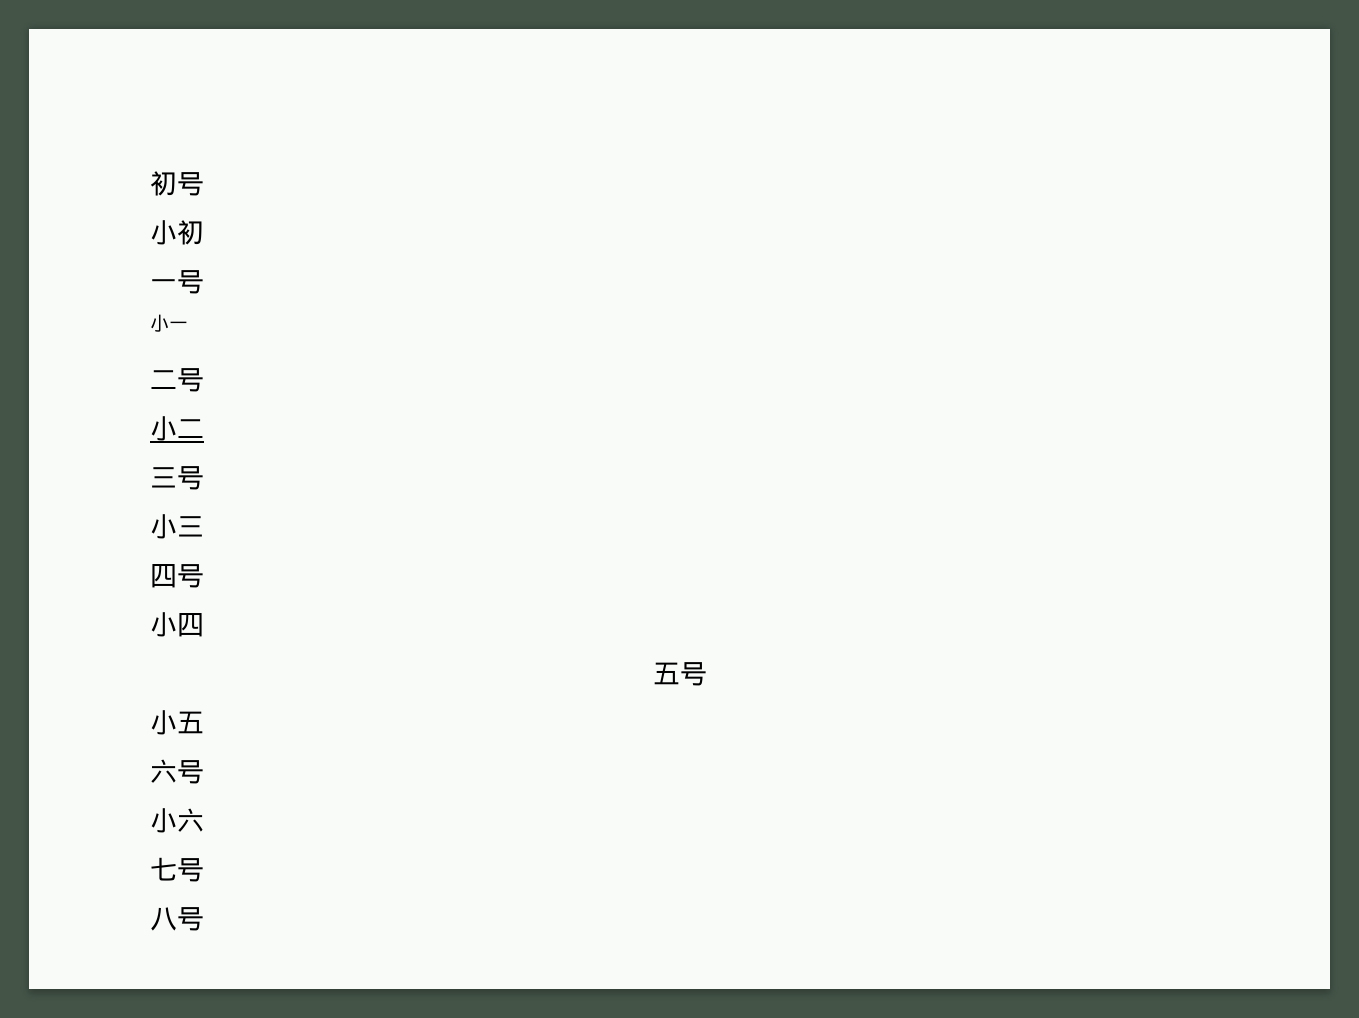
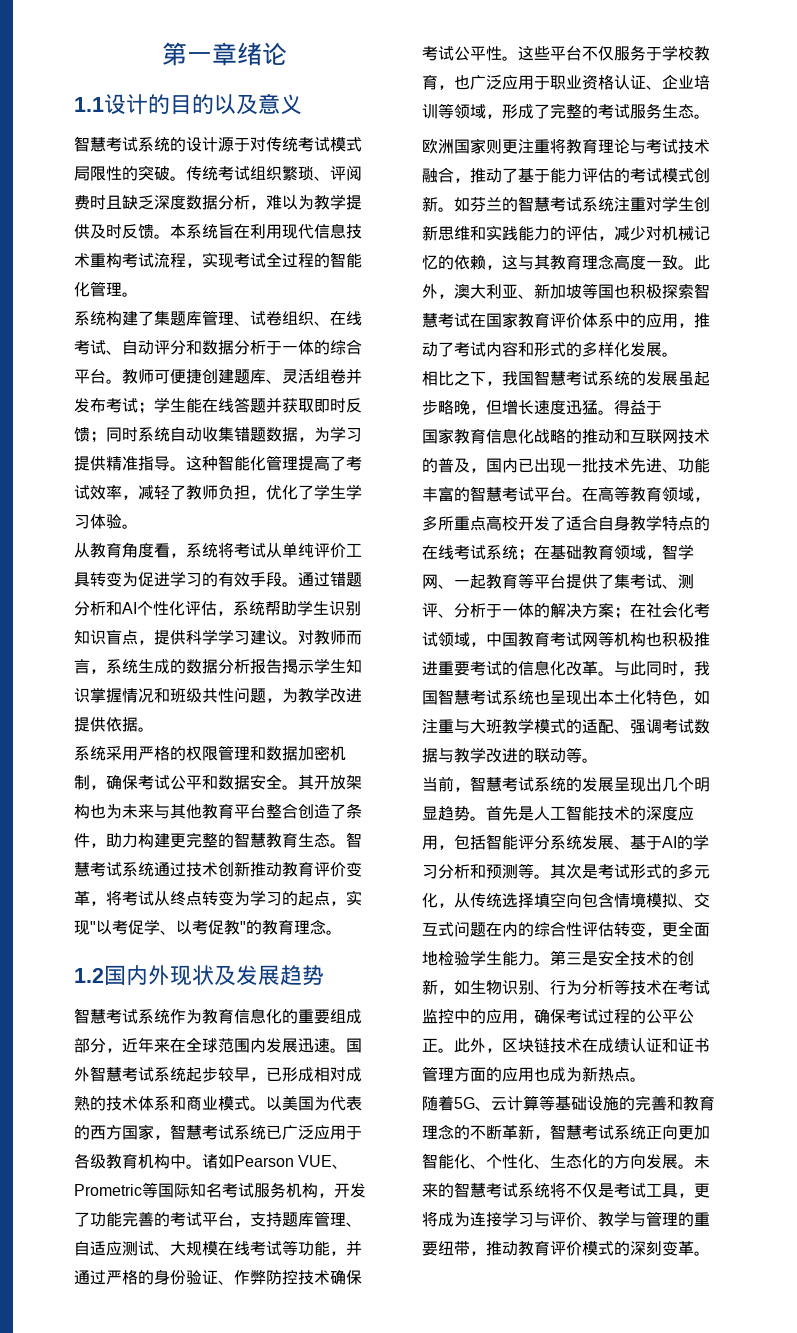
[150,171,204,196] [150,220,204,245] [150,270,204,294] [150,314,188,332] [150,368,204,392] [150,416,204,441] [150,466,204,490] [150,514,204,539] [150,564,204,588] [150,612,204,637] [652,662,707,686] [150,710,204,735] [150,759,204,784] [150,808,204,833] [150,857,204,882] [150,907,204,931] 初号 // 小初 // 一号 // 小一 // 二号 // 小二 // 三号 // 小三 // 四号 // 小四 // 五号 // 小五 // 六号 // 小六 // 七号 // 八号 -> [162,42,287,66] [74,93,302,115] [74,136,362,152] [74,165,362,181] [74,194,362,210] [74,223,362,239] [74,252,362,268] [74,281,138,297] [74,310,362,326] [74,339,362,355] [74,368,362,384] [74,397,362,414] [74,426,362,443] [74,455,362,471] [74,484,362,500] [74,514,138,529] [74,542,362,558] [74,571,362,587] [74,600,361,616] [74,629,362,645] [74,658,362,674] [74,687,362,703] [74,717,154,732] [74,745,346,761] [74,774,362,790] [74,803,362,819] [74,832,362,848] [74,861,362,877] [74,890,362,906] [74,919,342,935] [74,965,324,986] [74,1008,362,1024] [74,1037,362,1053] [74,1066,362,1082] [74,1095,362,1111] [74,1124,362,1140] [74,1153,349,1169] [74,1182,366,1198] [74,1211,362,1227] [74,1240,362,1256] [74,1269,362,1285] [422,45,710,61] [422,74,710,90] [422,103,710,119] [422,138,710,154] [422,167,710,183] [422,196,710,212] [422,225,710,241] [422,254,710,270] [422,283,710,299] [422,312,710,328] [422,341,678,357] [422,370,710,386] [422,399,662,415] [422,428,710,444] [422,458,710,473] [422,486,710,502] [422,515,710,531] [422,544,694,561] [422,573,694,589] [422,602,710,619] [422,631,710,647] [422,660,710,676] [422,689,710,705] [422,718,710,734] [422,747,598,763] [422,776,710,792] [422,805,694,821] [422,834,709,850] [422,863,710,879] [422,892,710,908] [422,921,710,937] [422,950,694,966] [422,979,710,995] [422,1009,694,1024] [422,1038,710,1053] [422,1066,646,1082] [422,1095,715,1111] [422,1124,710,1140] [422,1153,710,1169] [422,1182,710,1198] [422,1211,710,1227] [422,1240,710,1256] 第一章绪论 // 1.1设计的目的以及意义 // 智慧考试系统的设计源于对传统考试模式局限性的突破。传统考试组织繁琐、评阅费时且缺乏深度数据分析，难以为教学提供及时反馈。本系统旨在利用现代信息技术重构考试流程，实现考试全过程的智能化管理。 // 系统构建了集题库管理、试卷组织、在线考试、自动评分和数据分析于一体的综合平台。教师可便捷创建题库、灵活组卷并发布考试；学生能在线答题并获取即时反馈；同时系统自动收集错题数据，为学习提供精准指导。这种智能化管理提高了考试效率，减轻了教师负担，优化了学生学习体验。 // 从教育角度看，系统将考试从单纯评价工具转变为促进学习的有效手段。通过错题分析和AI个性化评估，系统帮助学生识别知识盲点，提供科学学习建议。对教师而言，系统生成的数据分析报告揭示学生知识掌握情况和班级共性问题，为教学改进提供依据。 // 系统采用严格的权限管理和数据加密机制，确保考试公平和数据安全。其开放架构也为未来与其他教育平台整合创造了条件，助力构建更完整的智慧教育生态。智慧考试系统通过技术创新推动教育评价变革，将考试从终点转变为学习的起点，实现"以考促学、以考促教"的教育理念。 // 1.2国内外现状及发展趋势 // 智慧考试系统作为教育信息化的重要组成部分，近年来在全球范围内发展迅速。国外智慧考试系统起步较早，已形成相对成熟的技术体系和商业模式。以美国为代表的西方国家，智慧考试系统已广泛应用于各级教育机构中。诸如Pearson VUE、Prometric等国际知名考试服务机构，开发了功能完善的考试平台，支持题库管理、自适应测试、大规模在线考试等功能，并通过严格的身份验证、作弊防控技术确保考试公平性。这些平台不仅服务于学校教育，也广泛应用于职业资格认证、企业培训等领域，形成了完整的考试服务生态。 // 欧洲国家则更注重将教育理论与考试技术融合，推动了基于能力评估的考试模式创新。如芬兰的智慧考试系统注重对学生创新思维和实践能力的评估，减少对机械记忆的依赖，这与其教育理念高度一致。此外，澳大利亚、新加坡等国也积极探索智慧考试在国家教育评价体系中的应用，推动了考试内容和形式的多样化发展。 // 相比之下，我国智慧考试系统的发展虽起步略晚，但增长速度迅猛。得益于 // 国家教育信息化战略的推动和互联网技术的普及，国内已出现一批技术先进、功能丰富的智慧考试平台。在高等教育领域，多所重点高校开发了适合自身教学特点的在线考试系统；在基础教育领域，智学网、一起教育等平台提供了集考试、测评、分析于一体的解决方案；在社会化考试领域，中国教育考试网等机构也积极推进重要考试的信息化改革。与此同时，我国智慧考试系统也呈现出本土化特色，如注重与大班教学模式的适配、强调考试数据与教学改进的联动等。 // 当前，智慧考试系统的发展呈现出几个明显趋势。首先是人工智能技术的深度应用，包括智能评分系统发展、基于AI的学习分析和预测等。其次是考试形式的多元化，从传统选择填空向包含情境模拟、交互式问题在内的综合性评估转变，更全面地检验学生能力。第三是安全技术的创新，如生物识别、行为分析等技术在考试监控中的应用，确保考试过程的公平公正。此外，区块链技术在成绩认证和证书管理方面的应用也成为新热点。 // 随着5G、云计算等基础设施的完善和教育理念的不断革新，智慧考试系统正向更加智能化、个性化、生态化的方向发展。未来的智慧考试系统将不仅是考试工具，更将成为连接学习与评价、教学与管理的重要纽带，推动教育评价模式的深刻变革。

